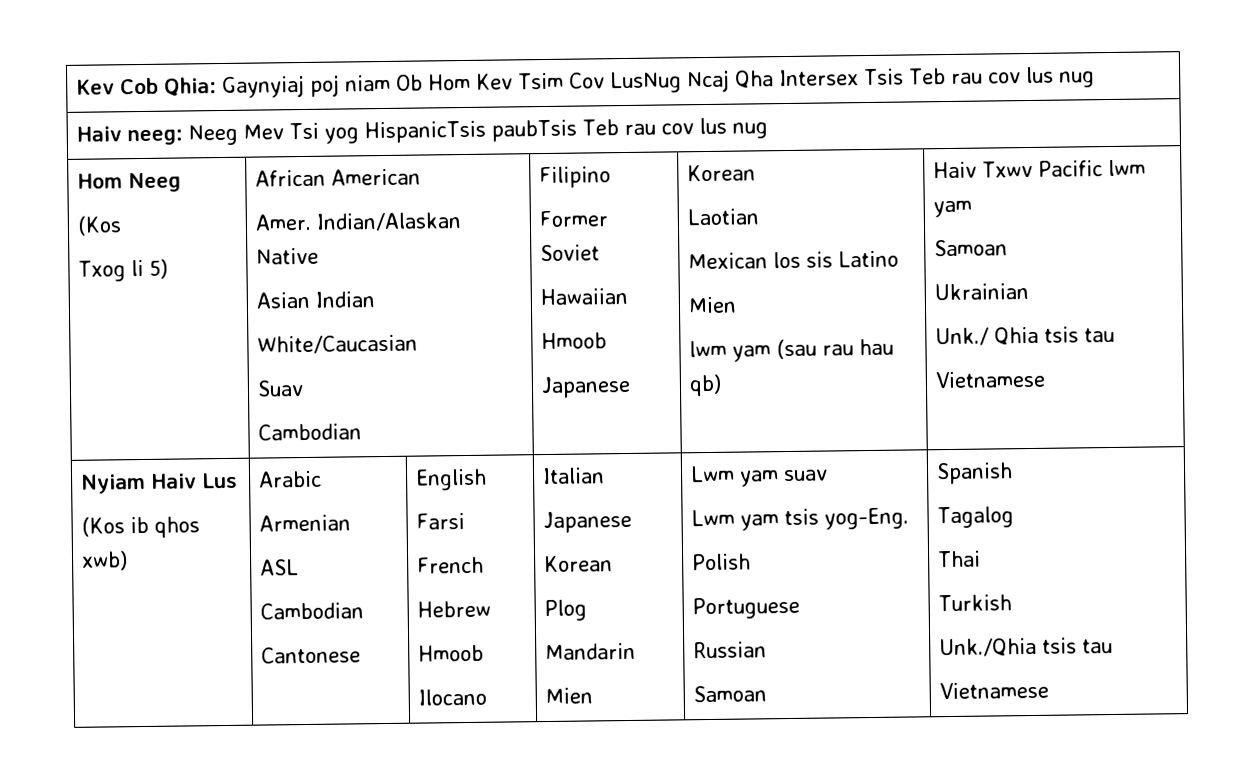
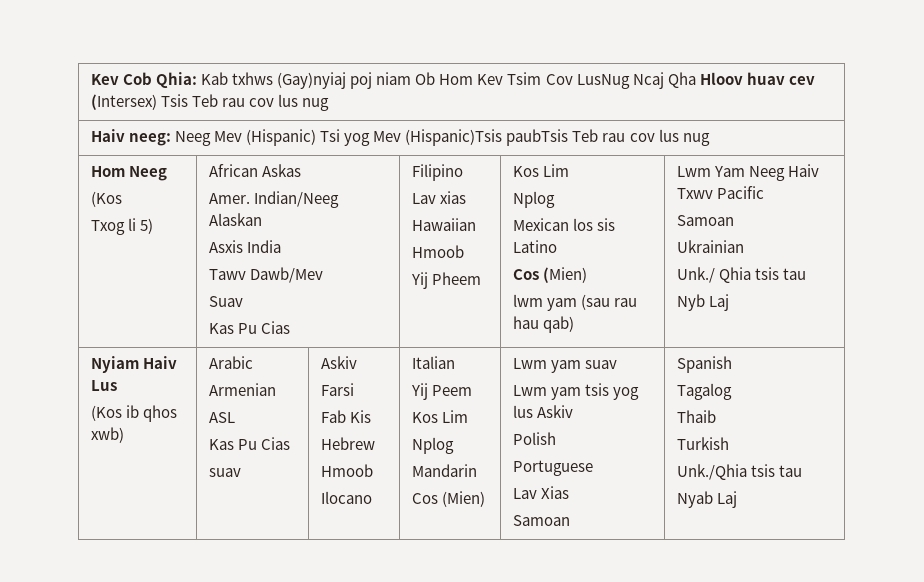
[222,74,306,98] Gaynyiaj -> [201,72,347,89] Kab txhws (Gay)nyiaj
[779,69,860,87] Intersex -> [699,72,815,85] [90,94,157,110] Hloov huav cev (Intersex)
(285, 132) none -> [246,129,317,146] (Hispanic)
[364,120,487,144] HispanicTsis -> [373,129,503,146] Mev (Hispanic)Tsis
[331,168,422,186] American -> [261,164,301,177] Askas
[316,212,463,232] [256,247,320,265] [256,291,376,309] [257,334,419,355] [257,380,305,397] [258,423,363,441] Indian/Alaskan Native // Asian Indian // White/Caucasian // Suav // Cambodian -> [253,191,339,208] [208,213,262,226] [208,240,281,253] [208,267,323,283] [208,296,243,307] [208,321,291,334] Indian/Neeg Alaskan // Asxis India // Tawv Dawb/Mev // Suav // Kas Pu Cias
[539,210,609,228] [540,244,601,262] Former Soviet -> [411,191,466,204] Lav xias
[541,375,632,399] [687,164,757,182] [687,208,760,226] Japanese | Korean // Laotian -> [410,272,481,289] [512,164,569,177] [512,191,555,208] Yij Pheem | Kos Lim // Nplog
[688,296,738,314] Mien -> [512,267,587,283] Cos (Mien)
[689,373,723,397] qb) | -> [542,316,574,333] [676,166,786,181] qab) | Lwm Yam Neeg
[1108,159,1147,177] [933,200,973,218] lwm yam -> (764, 192) none
[935,370,1046,389] Vietnamese -> [676,294,729,311] Nyb Laj
[260,602,365,620] [261,646,362,664] [415,468,488,491] Cambodian // Cantonese | English -> [208,437,291,450] [208,468,241,477] [320,356,357,369] Kas Pu Cias // suav | Askiv
[417,556,485,574] French -> [320,410,371,423] Fab Kis
[543,510,633,534] [544,555,614,573] [544,599,588,622] Japanese // Korean // Plog -> [410,383,472,400] [411,410,468,423] [411,437,454,454] Yij Peem // Kos Lim // Nplog
[545,687,594,705] Mien -> [411,491,485,507] Cos (Mien)
[824,507,910,530] yog-Eng. -> [613,387,640,400] [512,405,573,418] yog lus Askiv
[693,641,768,659] Russian -> [512,486,569,499] Lav Xias
[938,550,982,568] Thai -> [676,410,716,423] Thaib
[939,681,1050,700] Vietnamese -> [676,491,737,508] Nyab Laj

